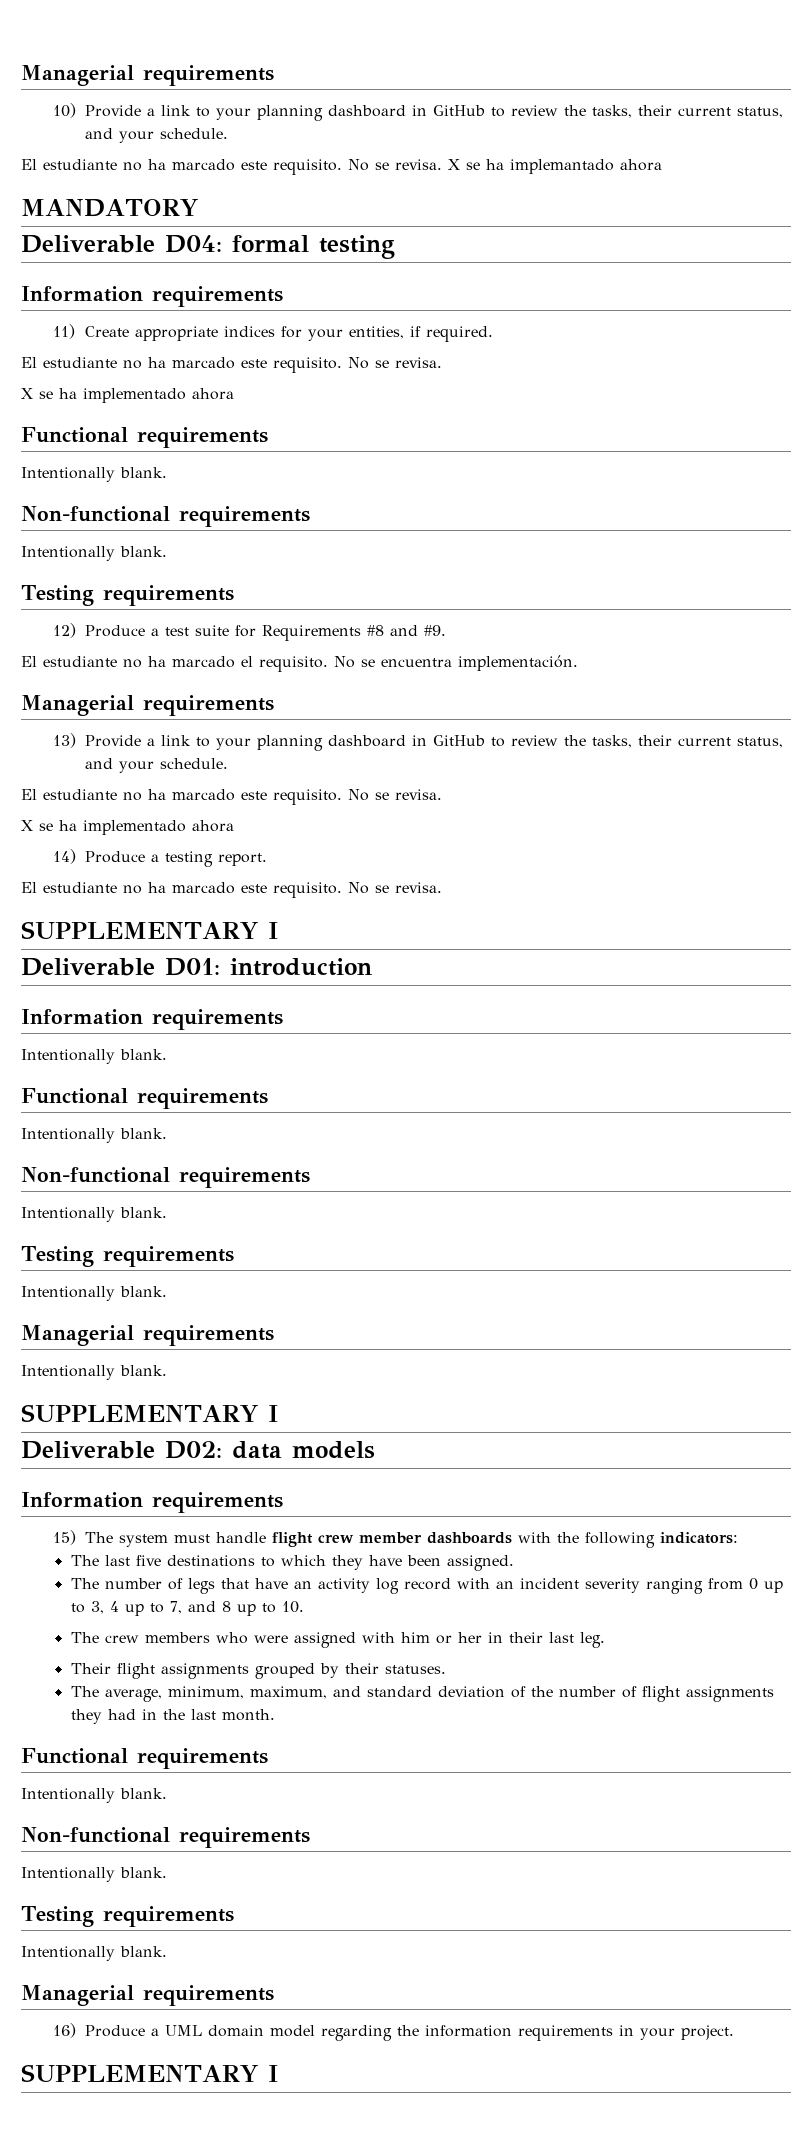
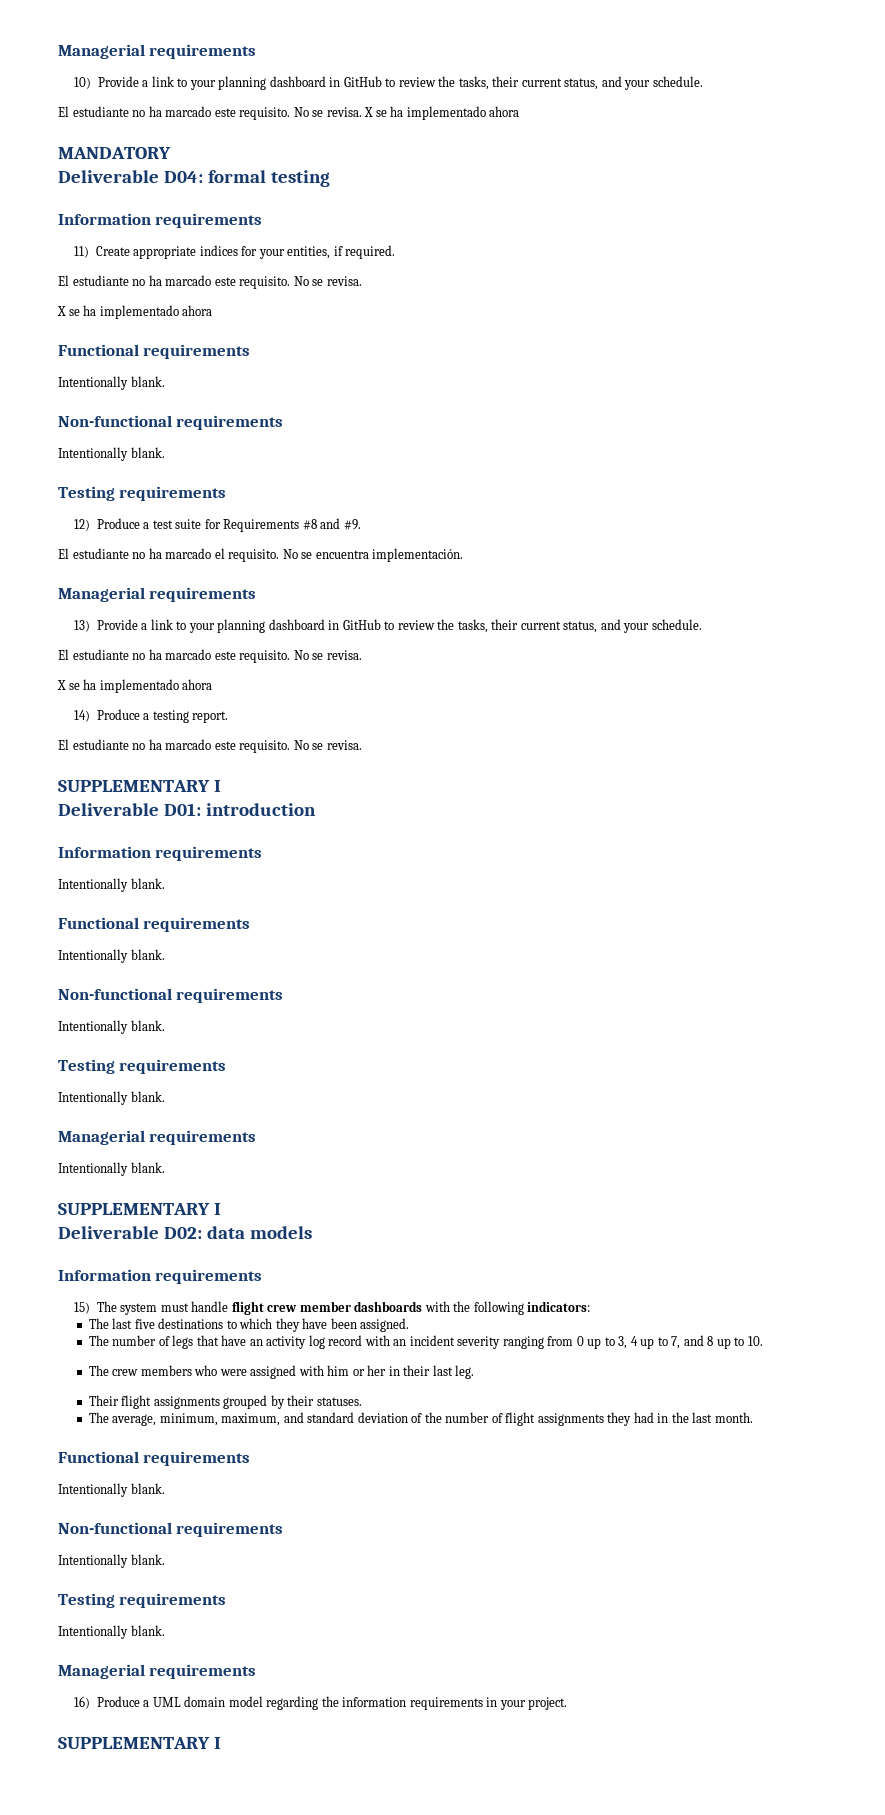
[510,159,614,174] implemantado -> [406,106,486,120] implementado

